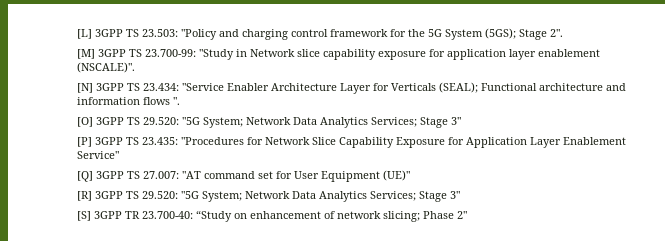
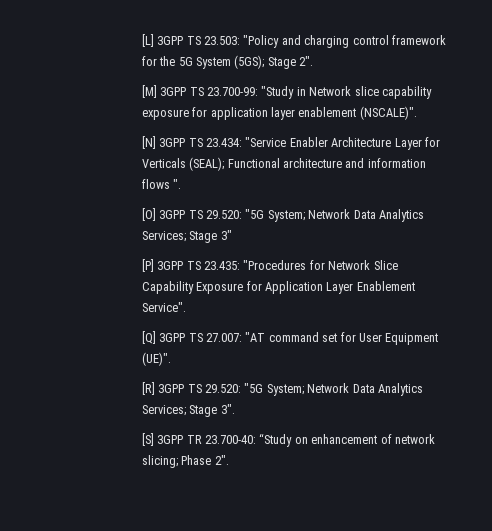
[76,151,119,159] Service" -> [141,302,186,312] Service".
[382,170,410,181] (UE)" -> [141,352,171,366] (UE)".
[449,191,460,199] 3" -> [220,404,235,414] 3".
[456,211,467,219] 2" -> [214,455,229,465] 2".

